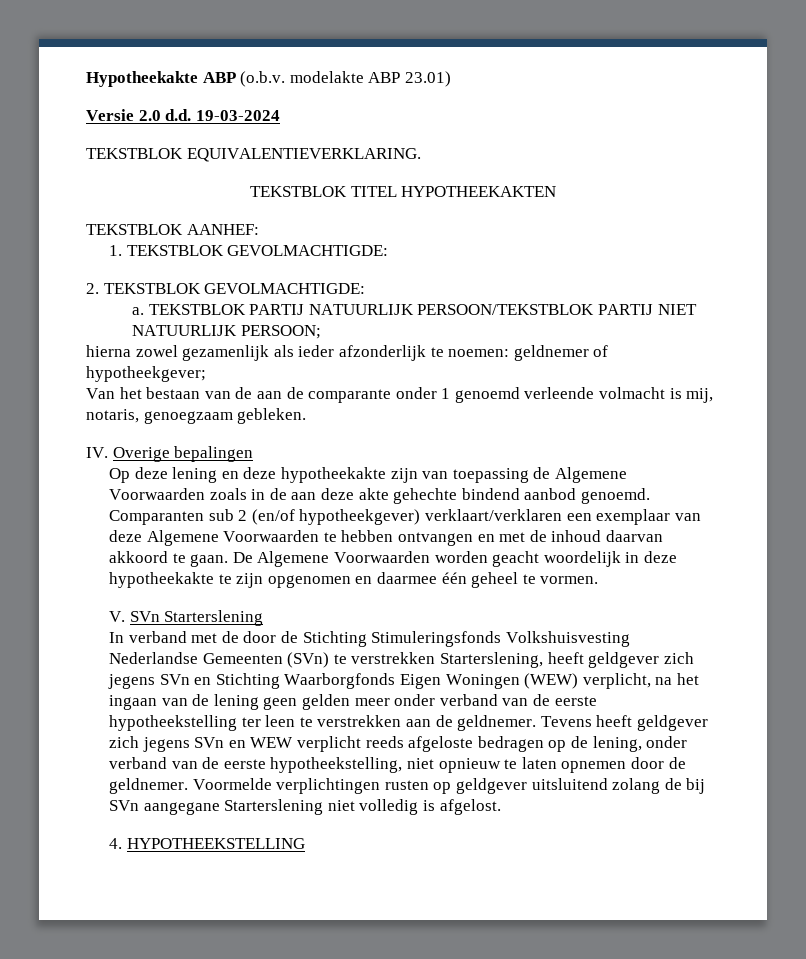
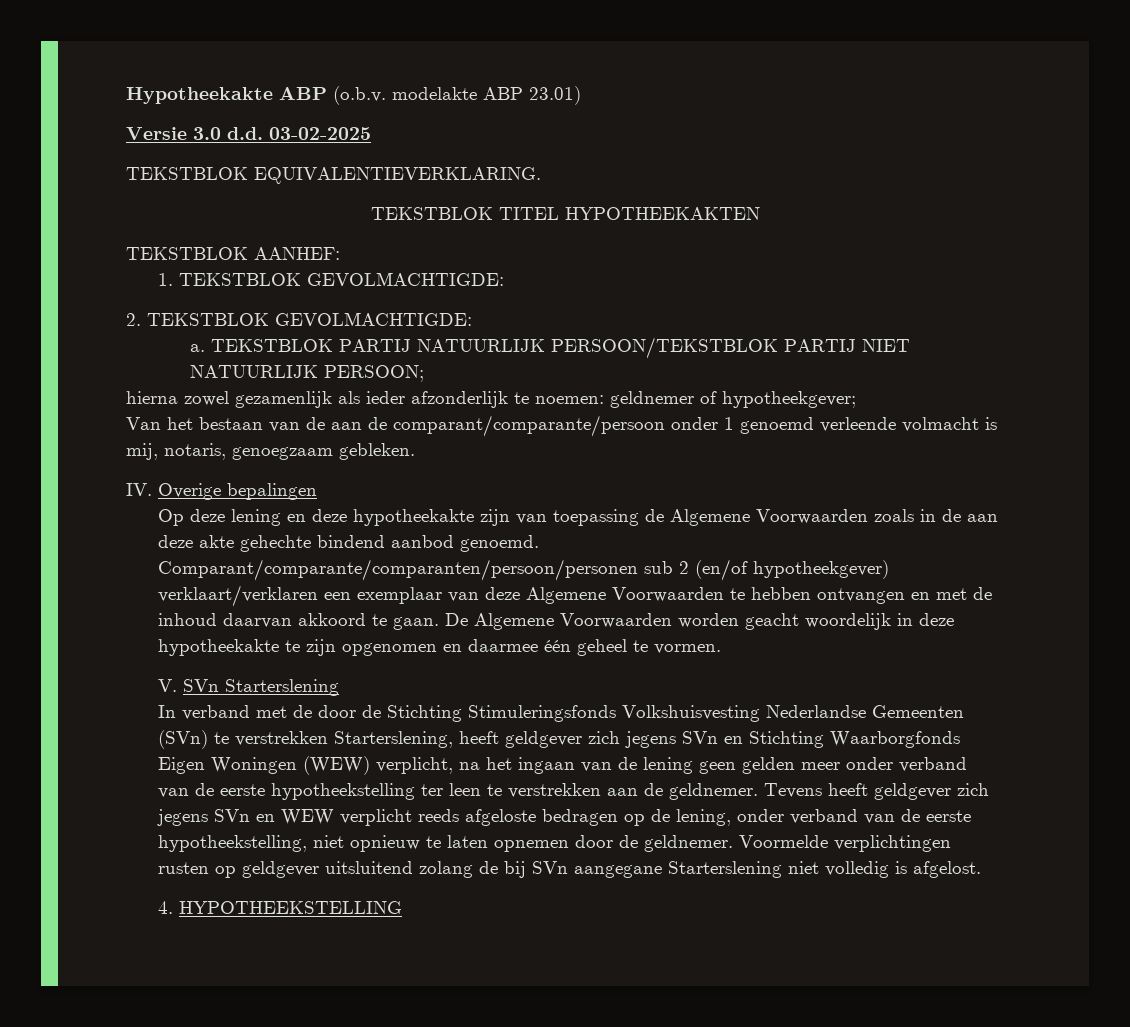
[138,109,280,121] 2.0 d.d. 19-03-2024 -> [193,127,371,140] 3.0 d.d. 03-02-2025
[308,389,392,403] comparante -> [393,415,665,437] comparant/comparante/persoon
[109,510,205,525] Comparanten -> [158,559,639,581] Comparant/comparante/comparanten/persoon/personen

